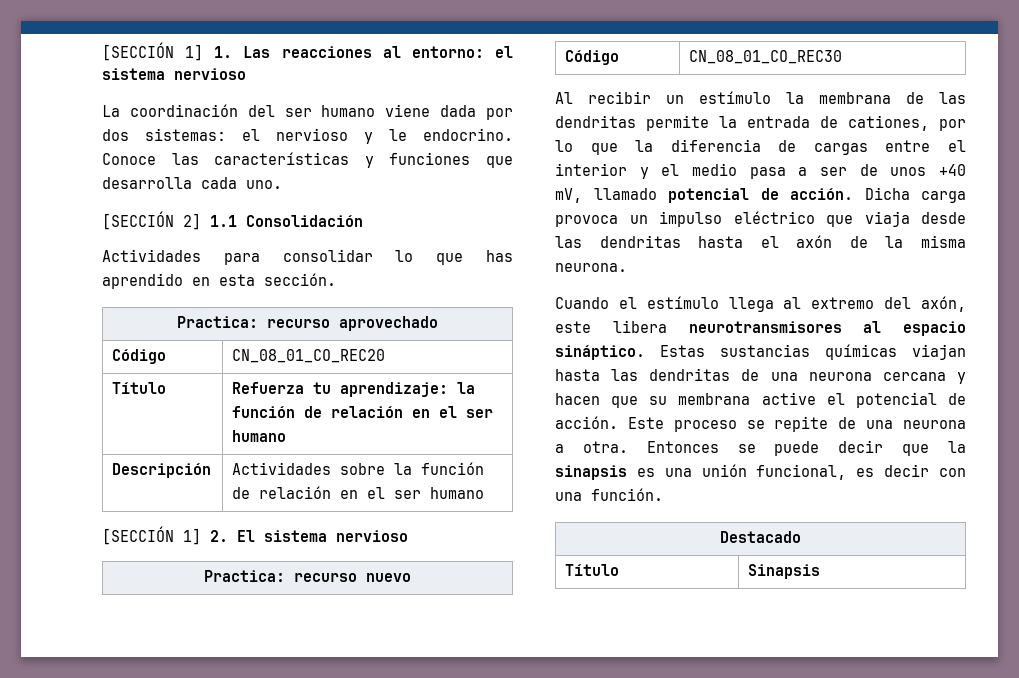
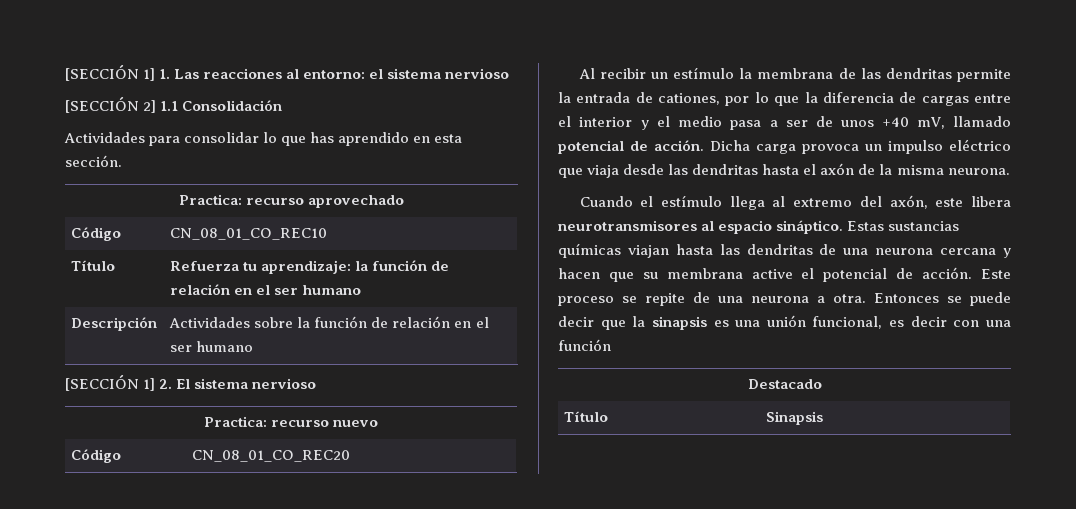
[102,104,513,120] [102,128,513,144] [102,152,513,168] [102,177,282,189] // La coordinación del ser humano viene dada por dos sistemas: el nervioso y le endocrino. Conoce las características y funciones que desarrolla cada uno. -> (510, 73) none
[232,349,386,363] CN_08_01_CO_REC20 -> [170,228,328,240] CN_08_01_CO_REC10
[689,50,843,64] CN_08_01_CO_REC30 -> [192,450,351,462] CN_08_01_CO_REC20
[591,488,663,501] función. -> [558,339,611,351] función

